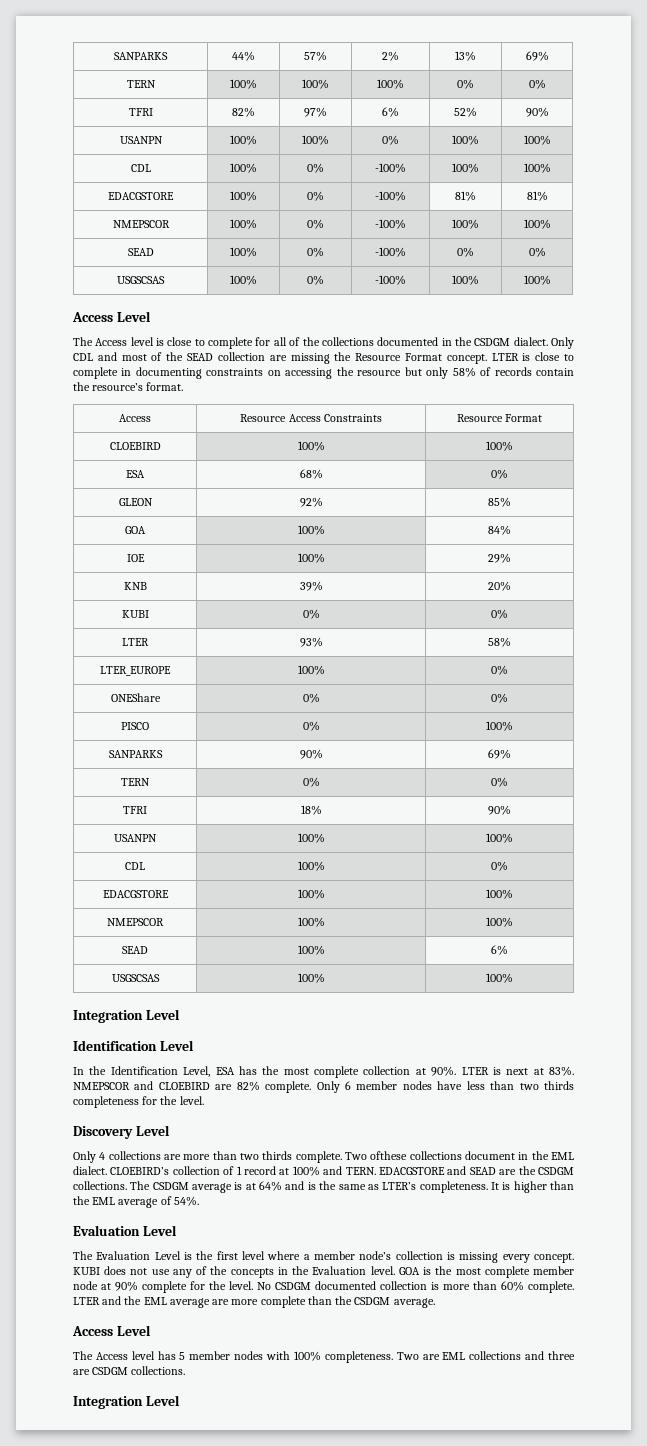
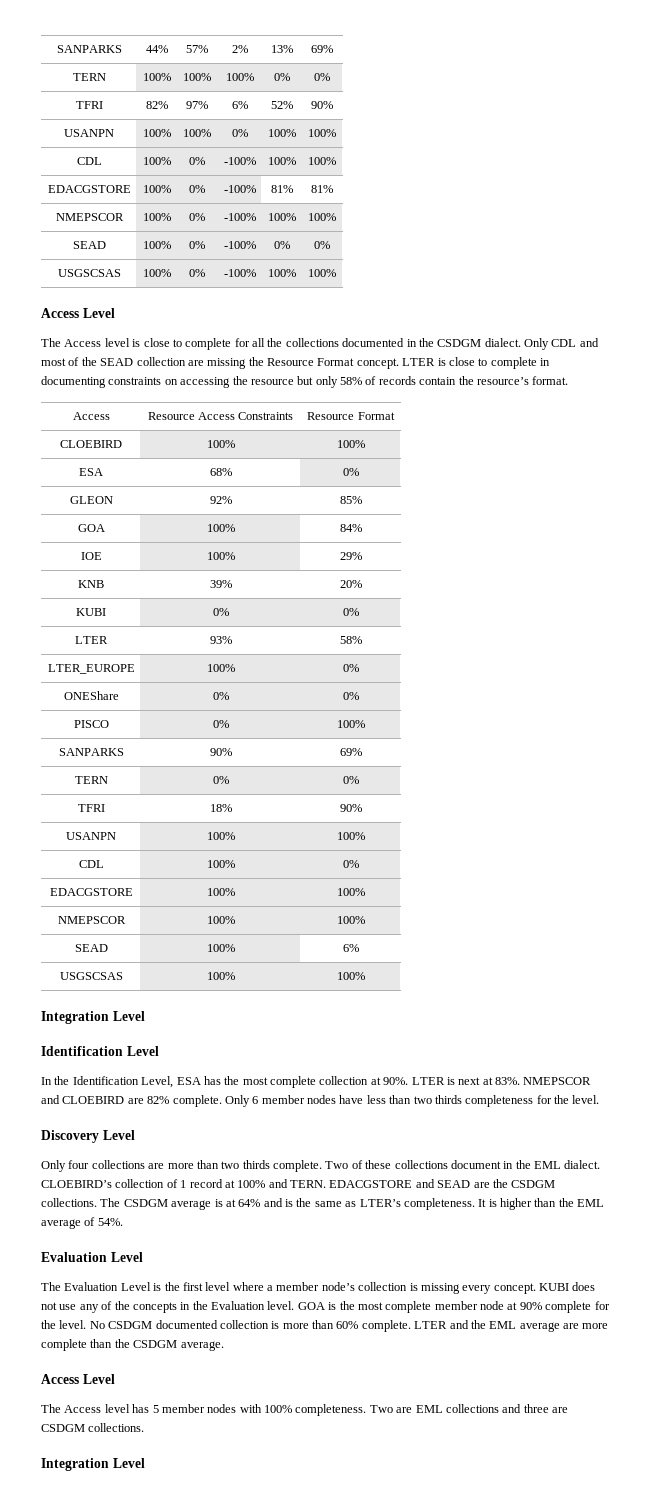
[289,337,301,346] of -> (265, 342) none
[99,1152,106,1160] 4 -> [68,1160,90,1169] four
[370,1151,408,1160] ofthese -> [351,1160,392,1169] of these

